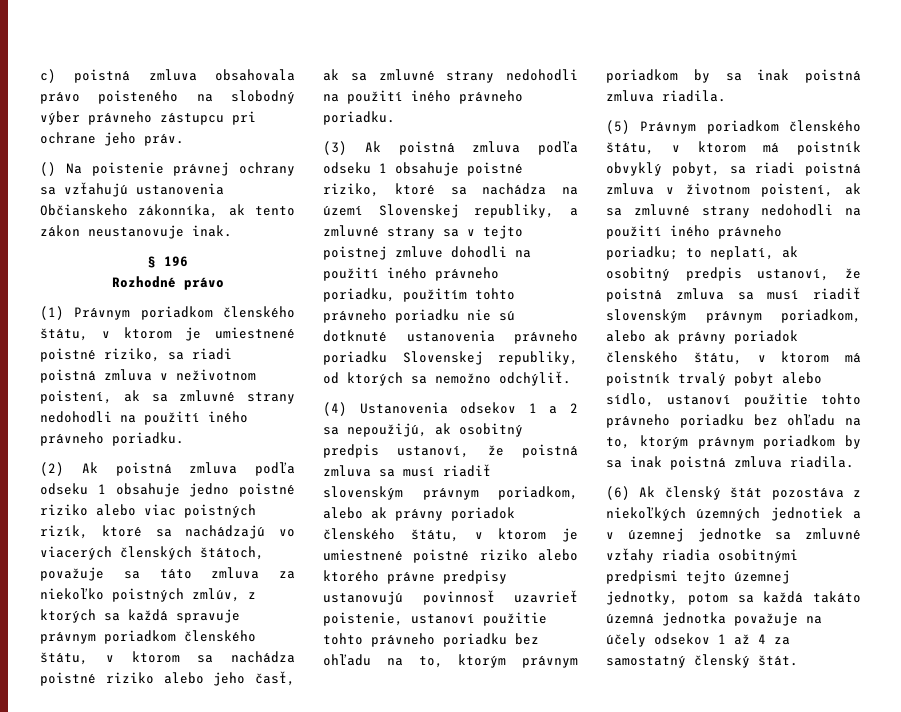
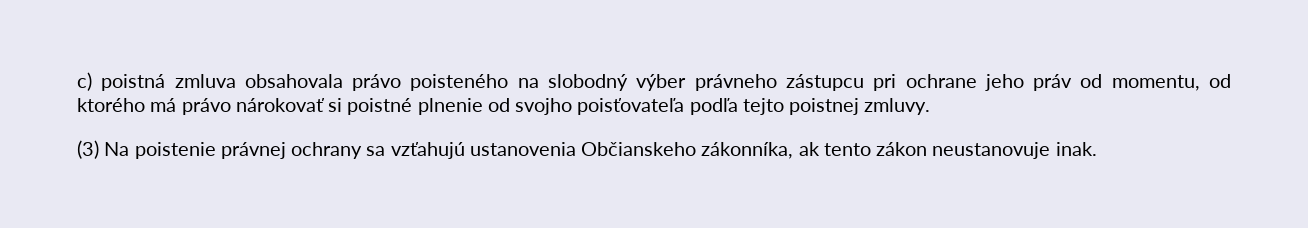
[144,134,184,146] [40,162,56,176] práv. // () -> [1033,74,1231,91] [77,98,931,115] [77,140,99,159] práv od momentu, od ktorého má právo nárokovať si poistné plnenie od svojho poisťovateľa podľa tejto poistnej zmluvy. // (3)
[147,256,188,268] [111,276,224,290] [40,306,295,320] [40,327,295,341] [40,348,232,362] [40,369,256,383] [40,390,295,404] [40,411,248,425] [40,432,184,446] [40,462,295,476] [40,483,295,497] [40,504,256,518] [40,525,295,539] [40,546,264,560] [40,567,295,581] [40,588,256,602] [40,609,240,623] [40,630,256,644] [40,651,295,665] [40,671,295,686] [323,69,578,83] [323,90,523,104] [323,111,395,125] [323,141,578,155] [323,162,523,176] [323,183,578,197] [323,204,578,218] [323,225,523,239] [323,246,531,260] [323,267,499,281] [323,288,515,302] [323,309,515,323] [323,330,578,344] [323,351,578,365] [323,371,571,386] [323,402,578,416] [323,423,523,437] [323,444,578,458] [323,464,491,477] [323,486,578,500] [323,507,515,521] [323,528,578,542] [323,549,578,563] [323,570,507,584] [323,590,578,605] [323,612,547,626] [323,633,539,647] [323,654,578,668] [606,69,861,83] [606,90,726,102] [606,120,861,134] [606,141,861,155] [606,162,861,176] [606,183,861,197] [606,204,861,218] [606,225,782,239] [606,246,798,260] [606,267,861,281] [606,287,861,302] [606,309,861,323] [606,330,798,344] [606,351,861,365] [606,372,822,386] [606,393,861,407] [606,414,861,428] [606,435,861,449] [606,456,854,470] [606,486,861,500] [606,507,861,521] [606,528,861,542] [606,548,798,563] [606,570,790,584] [606,591,861,605] [606,612,822,626] [606,633,790,647] [606,654,798,668] // § 196 // Rozhodné právo // (1) Právnym poriadkom členského štátu, v ktorom je umiestnené poistné riziko, sa riadi poistná zmluva v neživotnom poistení, ak sa zmluvné strany nedohodli na použití iného právneho poriadku. // (2) Ak poistná zmluva podľa odseku 1 obsahuje jedno poistné riziko alebo viac poistných rizík, ktoré sa nachádzajú vo viacerých členských štátoch, považuje sa táto zmluva za niekoľko poistných zmlúv, z ktorých sa každá spravuje právnym poriadkom členského štátu, v ktorom sa nachádza poistné riziko alebo jeho časť, ak sa zmluvné strany nedohodli na použití iného právneho poriadku. // (3) Ak poistná zmluva podľa odseku 1 obsahuje poistné riziko, ktoré sa nachádza na území Slovenskej republiky, a zmluvné strany sa v tejto poistnej zmluve dohodli na použití iného právneho poriadku, použitím tohto právneho poriadku nie sú dotknuté ustanovenia právneho poriadku Slovenskej republiky, od ktorých sa nemožno odchýliť. // (4) Ustanovenia odsekov 1 a 2 sa nepoužijú, ak osobitný predpis ustanoví, že poistná zmluva sa musí riadiť slovenským právnym poriadkom, alebo ak právny poriadok členského štátu, v ktorom je umiestnené poistné riziko alebo ktorého právne predpisy ustanovujú povinnosť uzavrieť poistenie, ustanoví použitie tohto právneho poriadku bez ohľadu na to, ktorým právnym poriadkom by sa inak poistná zmluva riadila. // (5) Právnym poriadkom členského štátu, v ktorom má poistník obvyklý pobyt, sa riadi poistná zmluva v životnom poistení, ak sa zmluvné strany nedohodli na použití iného právneho poriadku; to neplatí, ak osobitný predpis ustanoví, že poistná zmluva sa musí riadiť slovenským právnym poriadkom, alebo ak právny poriadok členského štátu, v ktorom má poistník trvalý pobyt alebo sídlo, ustanoví použitie tohto právneho poriadku bez ohľadu na to, ktorým právnym poriadkom by sa inak poistná zmluva riadila. // (6) Ak členský štát pozostáva z niekoľkých územných jednotiek a v územnej jednotke sa zmluvné vzťahy riadia osobitnými predpismi tejto územnej jednotky, potom sa každá takáto územná jednotka považuje na účely odsekov 1 až 4 za samostatný členský štát. -> (1097, 149) none

